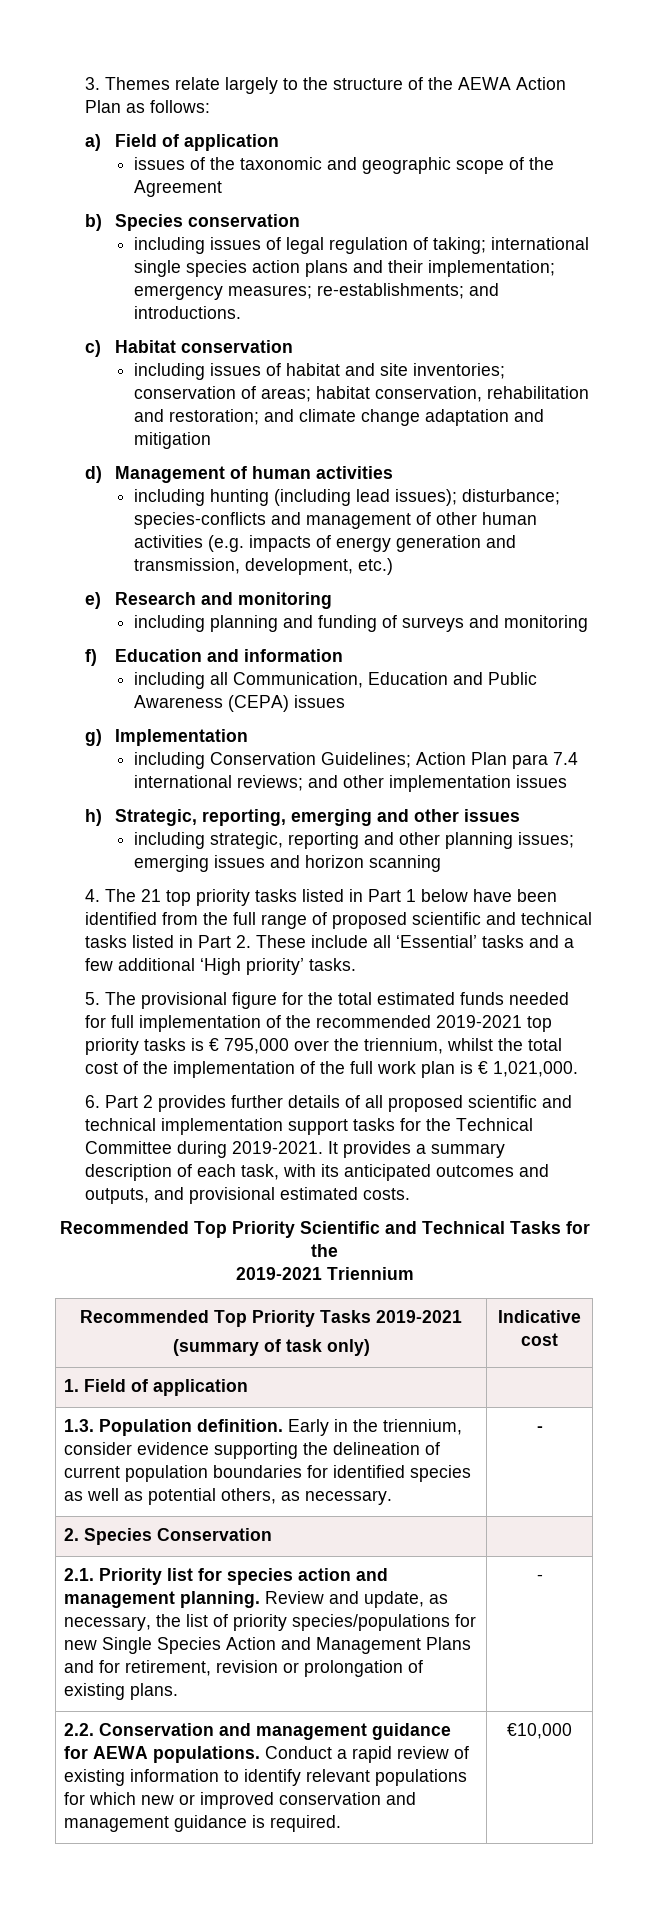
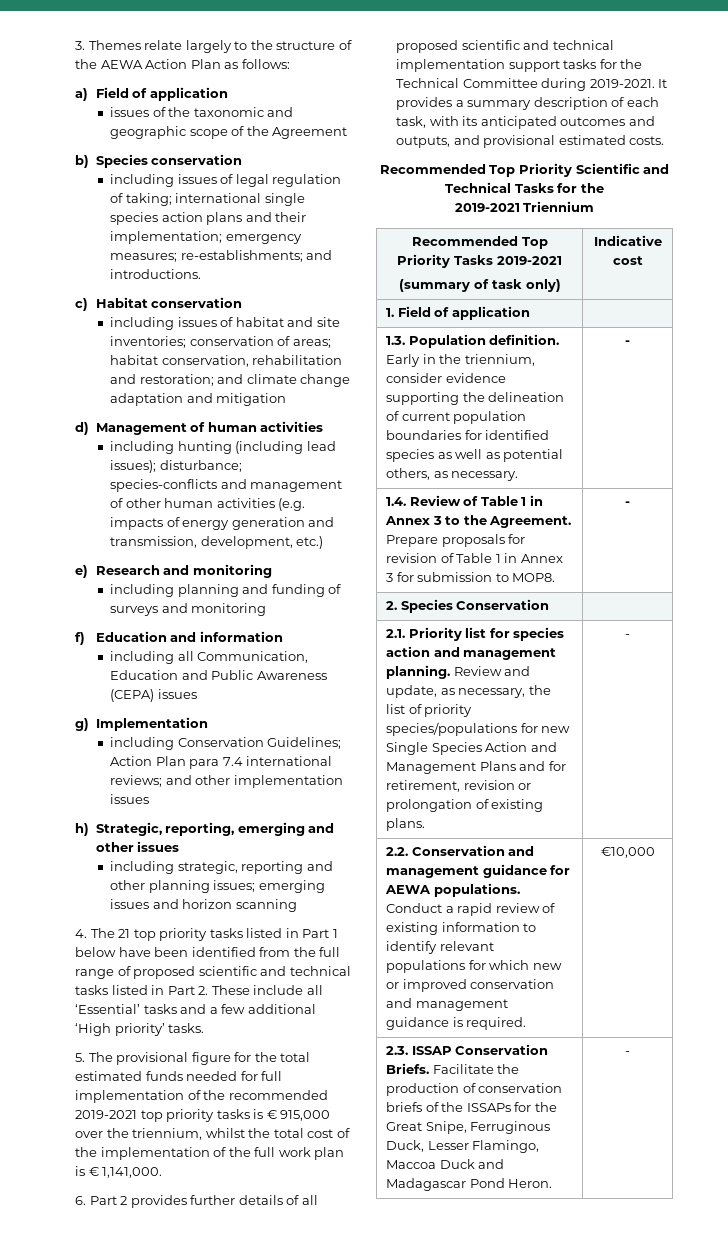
[223,1038,289,1054] 795,000 -> [280,1110,331,1121] 915,000
[492,1061,578,1077] 1,021,000. -> [102,1167,163,1178] 1,141,000.
(543, 1429) none -> [386,495,543,506] [385,515,572,528] [386,534,526,547] [386,553,563,563] [386,572,556,582] [625,501,630,506] // 1.4. Review of Table 1 in Annex 3 to the Agreement. Prepare proposals for revision of Table 1 in Annex 3 for submission to MOP8. | -
(572, 1731) none -> [386,1044,549,1055] [386,1063,520,1074] [386,1083,563,1096] [386,1102,557,1112] [386,1121,551,1134] [386,1140,540,1153] [386,1159,505,1169] [386,1178,553,1191] [625,1051,630,1055] // 2.3. ISSAP Conservation Briefs. Facilitate the production of conservation briefs of the ISSAPs for the Great Snipe, Ferruginous Duck, Lesser Flamingo, Maccoa Duck and Madagascar Pond Heron. | -

